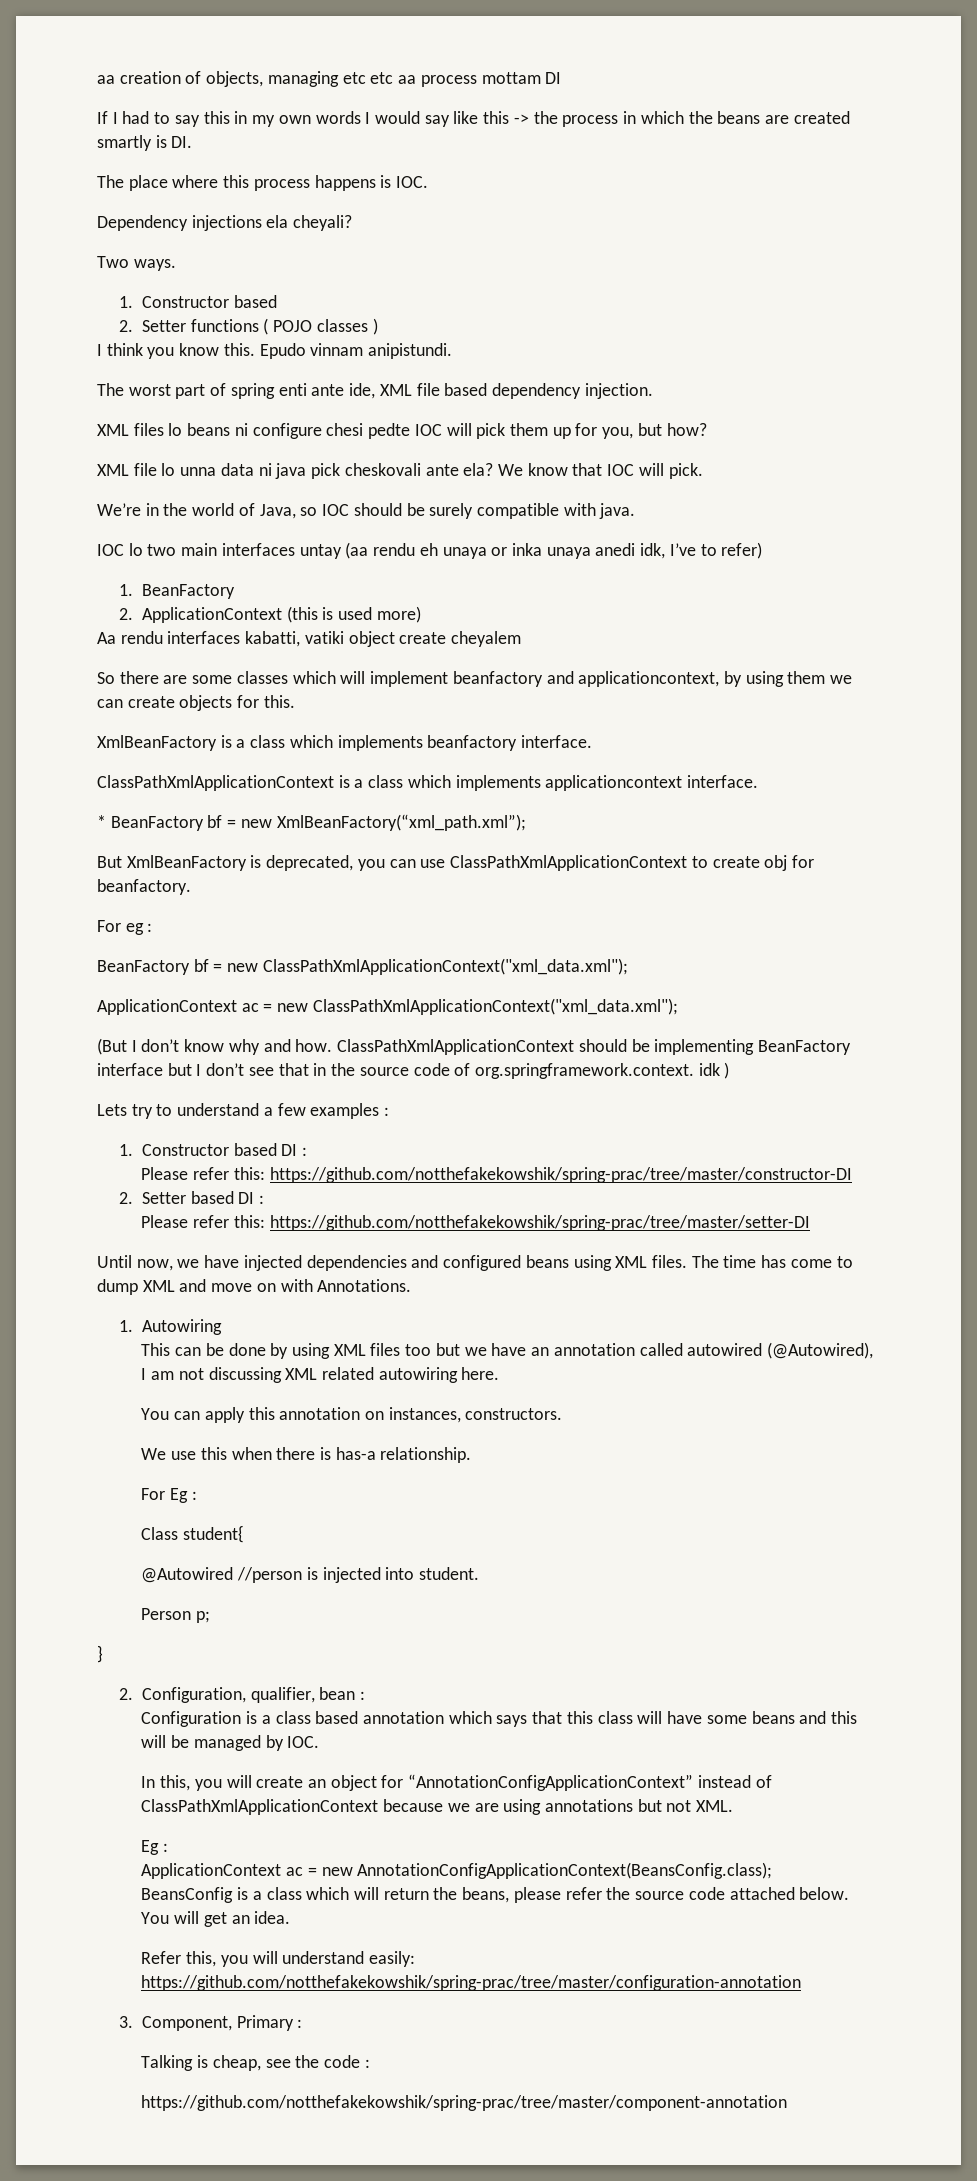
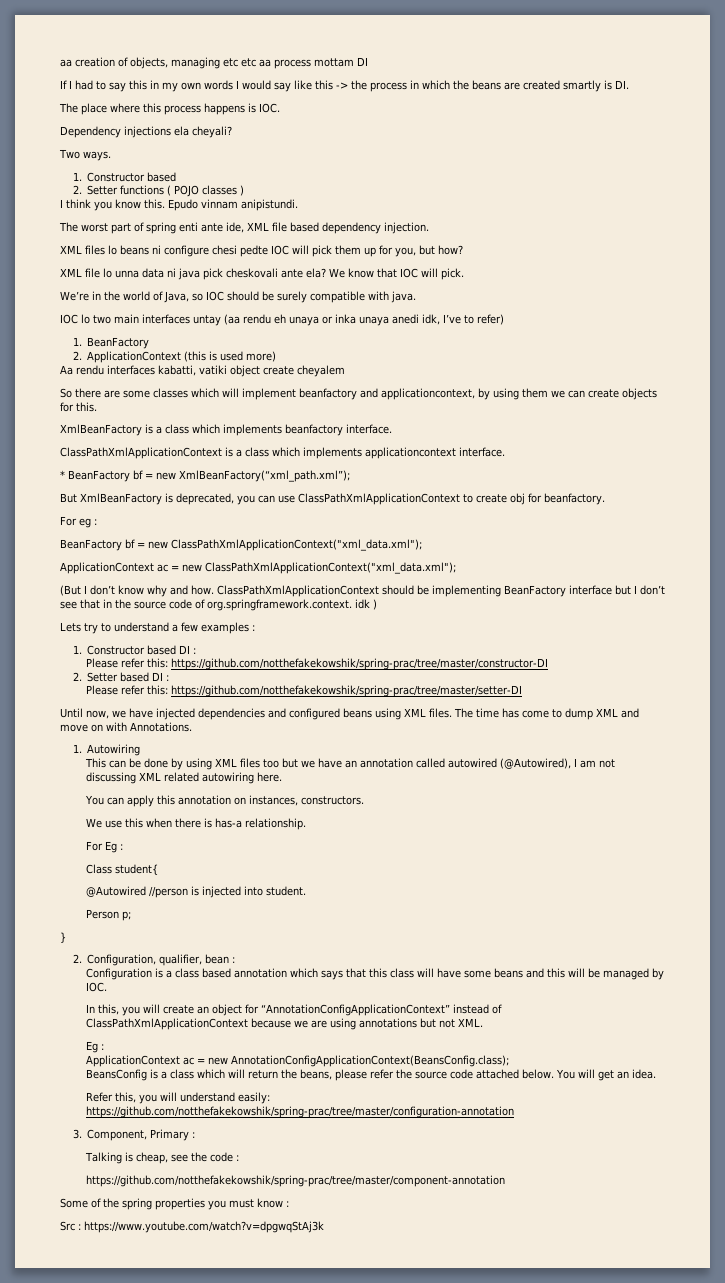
(788, 2103) none -> [60,1198,289,1210] [60,1221,324,1233] // Some of the spring properties you must know : // Src : https://www.youtube.com/watch?v=dpgwqStAj3k

